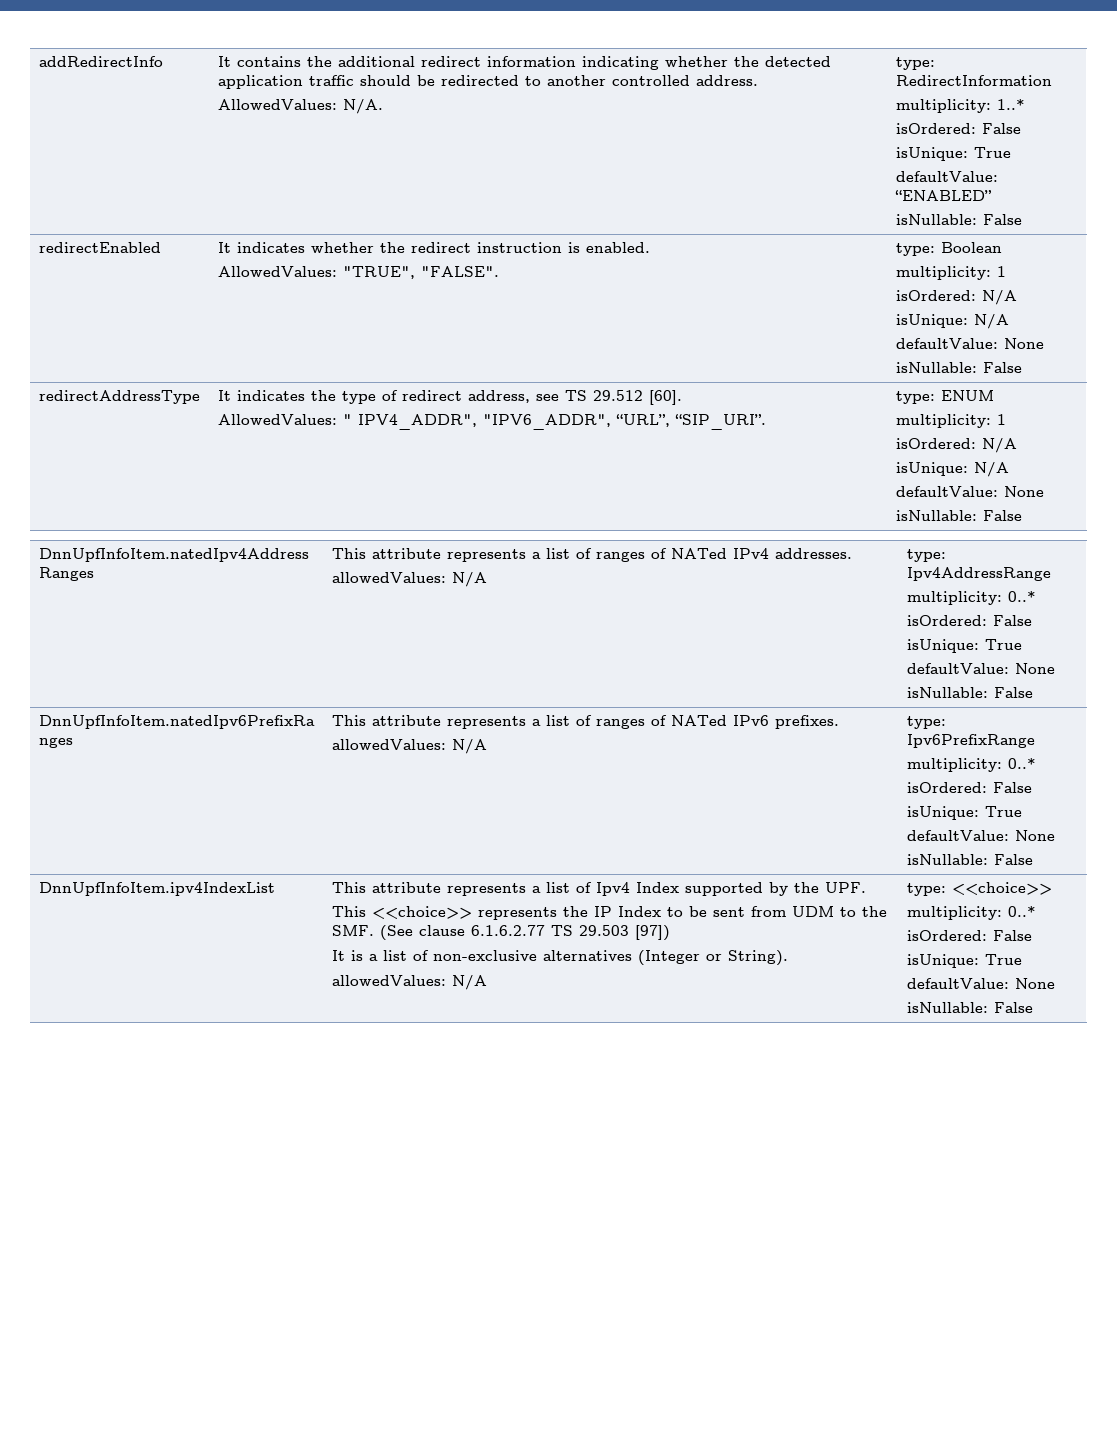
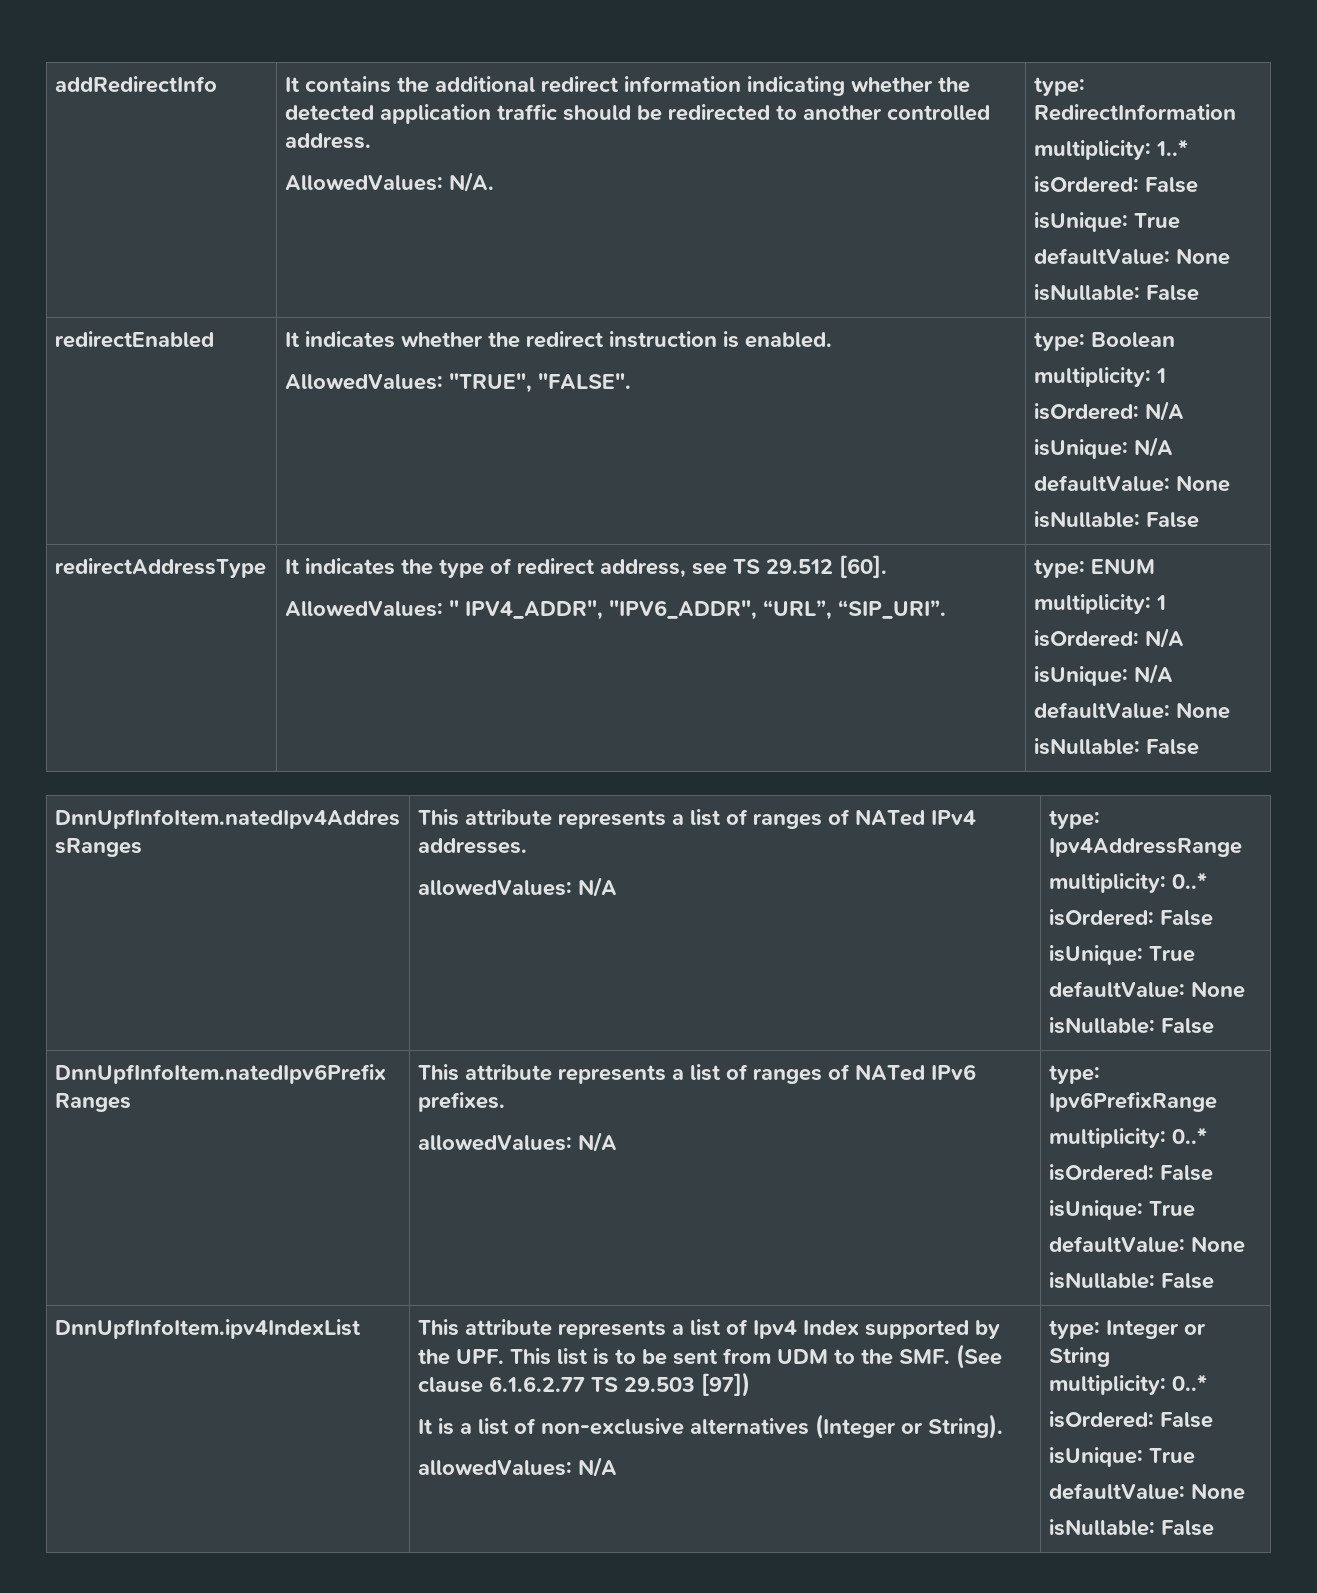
[895,171,998,182] [894,190,992,201] defaultValue: “ENABLED” -> [1034,248,1231,265] defaultValue: None
[331,906,661,920] // This <<choice>> represents the IP Index -> [510,1348,610,1365] This list is
[951,882,1052,895] <<choice>> -> [1106,1320,1207,1339] [1049,1347,1111,1367] Integer or String

